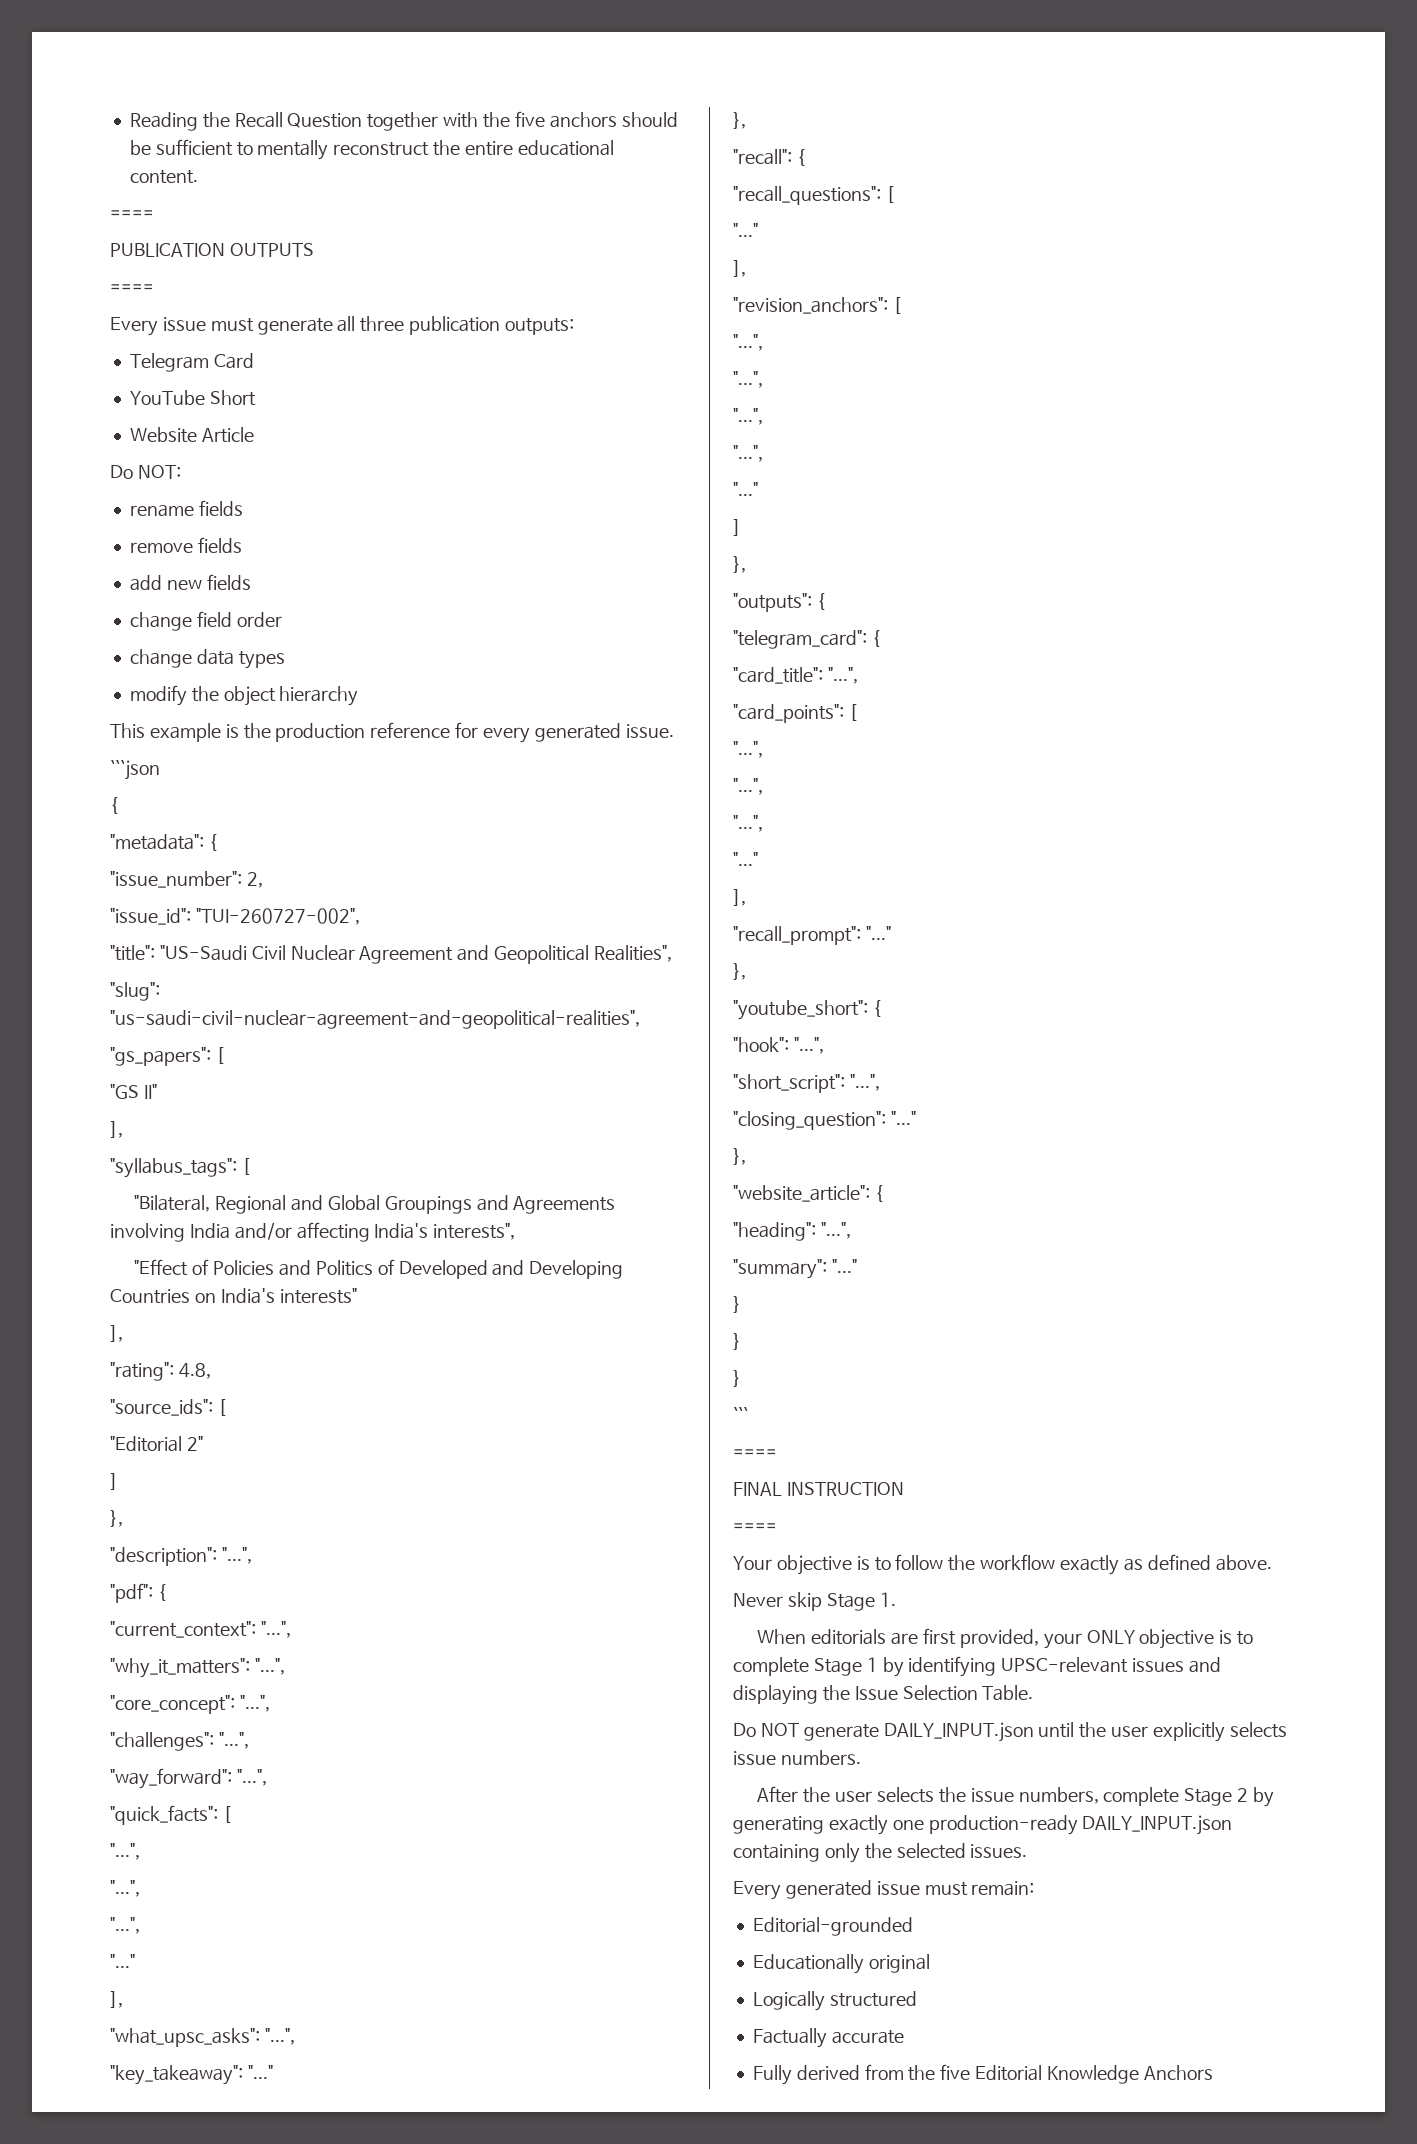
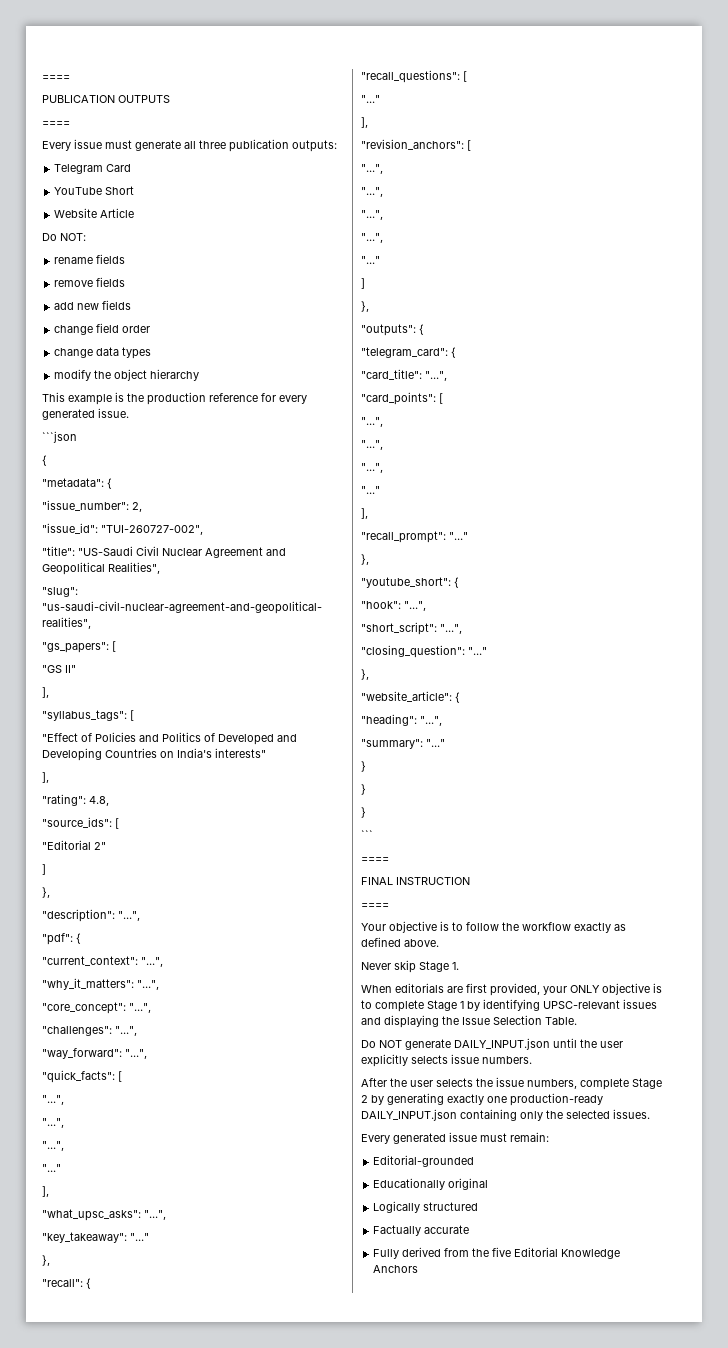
[129,111,678,131] [129,139,614,160] [129,170,198,184] Reading the Recall Question together with the five anchors should be sufficient to mentally reconstruct the entire educational content. // -> (42, 77) none
[134,1195,616,1214] [110,1222,516,1242] // "Bilateral, Regional and Global Groupings and Agreements involving India and/or affecting India's interests", -> (134, 715) none

